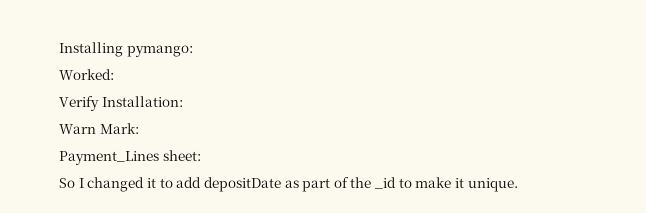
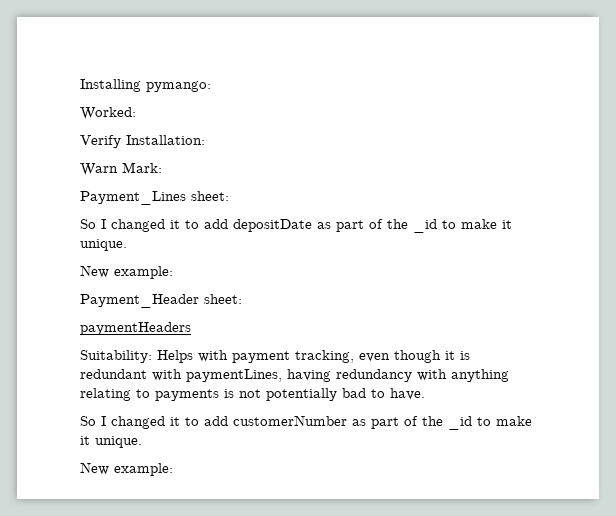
(518, 185) none -> [80,265,173,279] [80,294,242,308] [80,322,191,335] [80,350,470,363] [80,369,509,382] [80,388,425,401] [80,415,532,430] [80,436,142,448] [80,462,173,476] // New example: // Payment_Header sheet: // paymentHeaders // Suitability: Helps with payment tracking, even though it is redundant with paymentLines, having redundancy with anything relating to payments is not potentially bad to have. // So I changed it to add customerNumber as part of the _id to make it unique. // New example:

